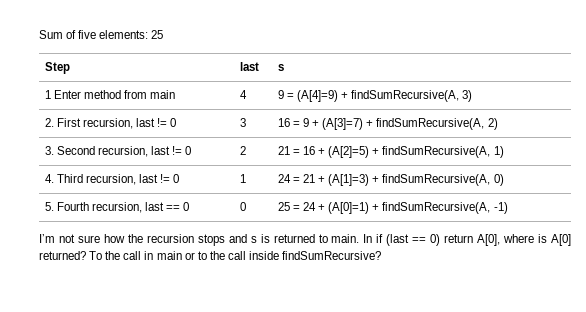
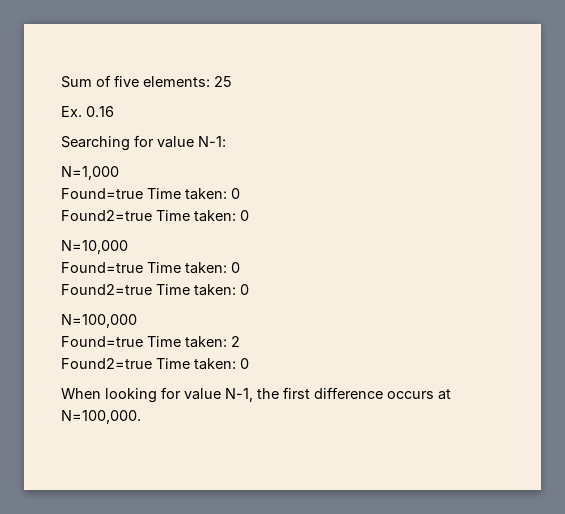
[44,62,70,74] [239,62,259,71] [277,64,284,71] [44,90,176,99] [239,90,247,99] [277,90,473,102] [44,118,177,129] [239,118,246,127] [277,118,498,130] [44,146,192,157] [239,146,246,155] [277,146,504,158] [44,174,180,185] [239,174,246,183] [277,174,504,186] [44,202,190,213] [239,202,246,211] [277,202,508,214] [39,234,571,246] [39,251,382,260] // Step | last | s // 1 Enter method from main | 4 | 9 = (A[4]=9) + findSumRecursive(A, 3) // 2. First recursion, last != 0 | 3 | 16 = 9 + (A[3]=7) + findSumRecursive(A, 2) // 3. Second recursion, last != 0 | 2 | 21 = 16 + (A[2]=5) + findSumRecursive(A, 1) // 4. Third recursion, last != 0 | 1 | 24 = 21 + (A[1]=3) + findSumRecursive(A, 0) // 5. Fourth recursion, last == 0 | 0 | 25 = 24 + (A[0]=1) + findSumRecursive(A, -1) // I’m not sure how the recursion stops and s is returned to main. In if (last == 0) return A[0], where is A[0] returned? To the call in main or to the call inside findSumRecursive? -> [61,106,114,117] [61,135,226,151] [61,166,119,180] [61,188,240,200] [61,210,249,222] [61,240,128,254] [61,262,240,274] [61,284,249,296] [61,314,137,328] [61,336,240,348] [61,358,249,370] [61,387,451,403] [61,410,141,424] // Ex. 0.16 // Searching for value N-1: // N=1,000 // Found=true Time taken: 0 // Found2=true Time taken: 0 // N=10,000 // Found=true Time taken: 0 // Found2=true Time taken: 0 // N=100,000 // Found=true Time taken: 2 // Found2=true Time taken: 0 // When looking for value N-1, the first difference occurs at N=100,000.

